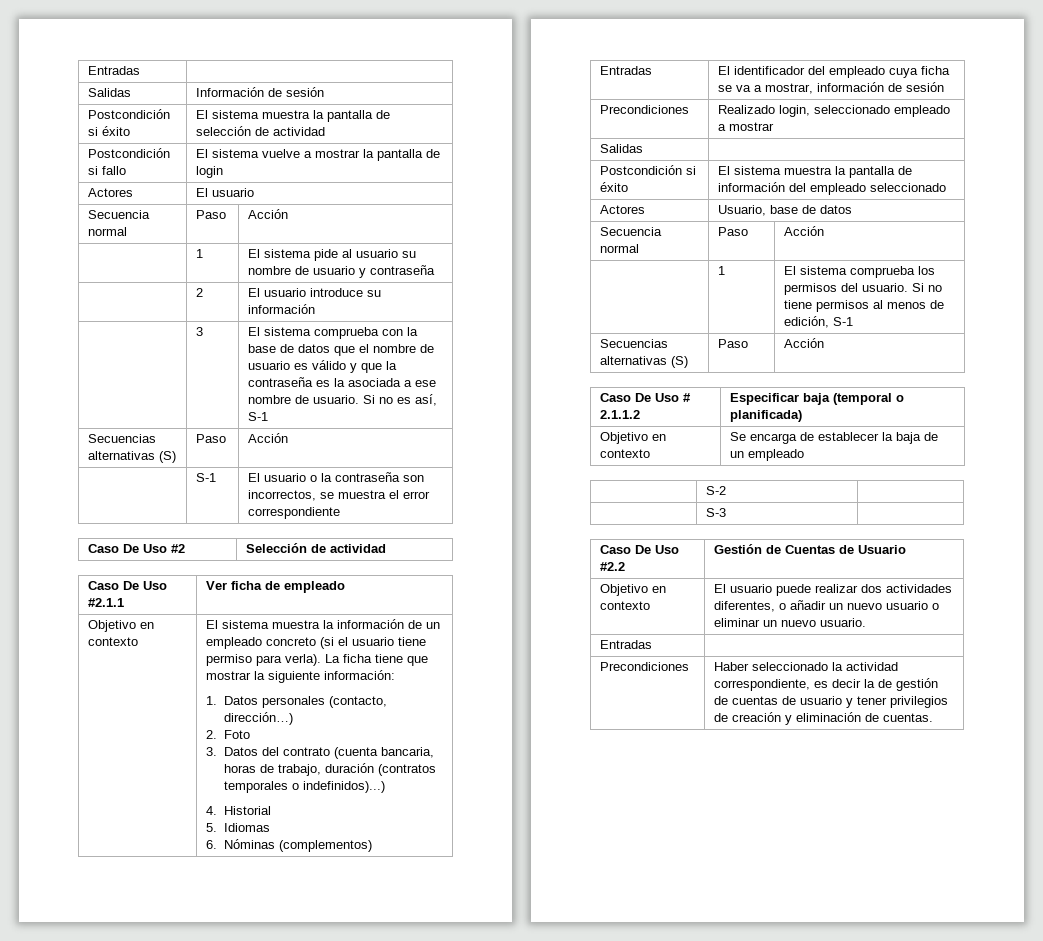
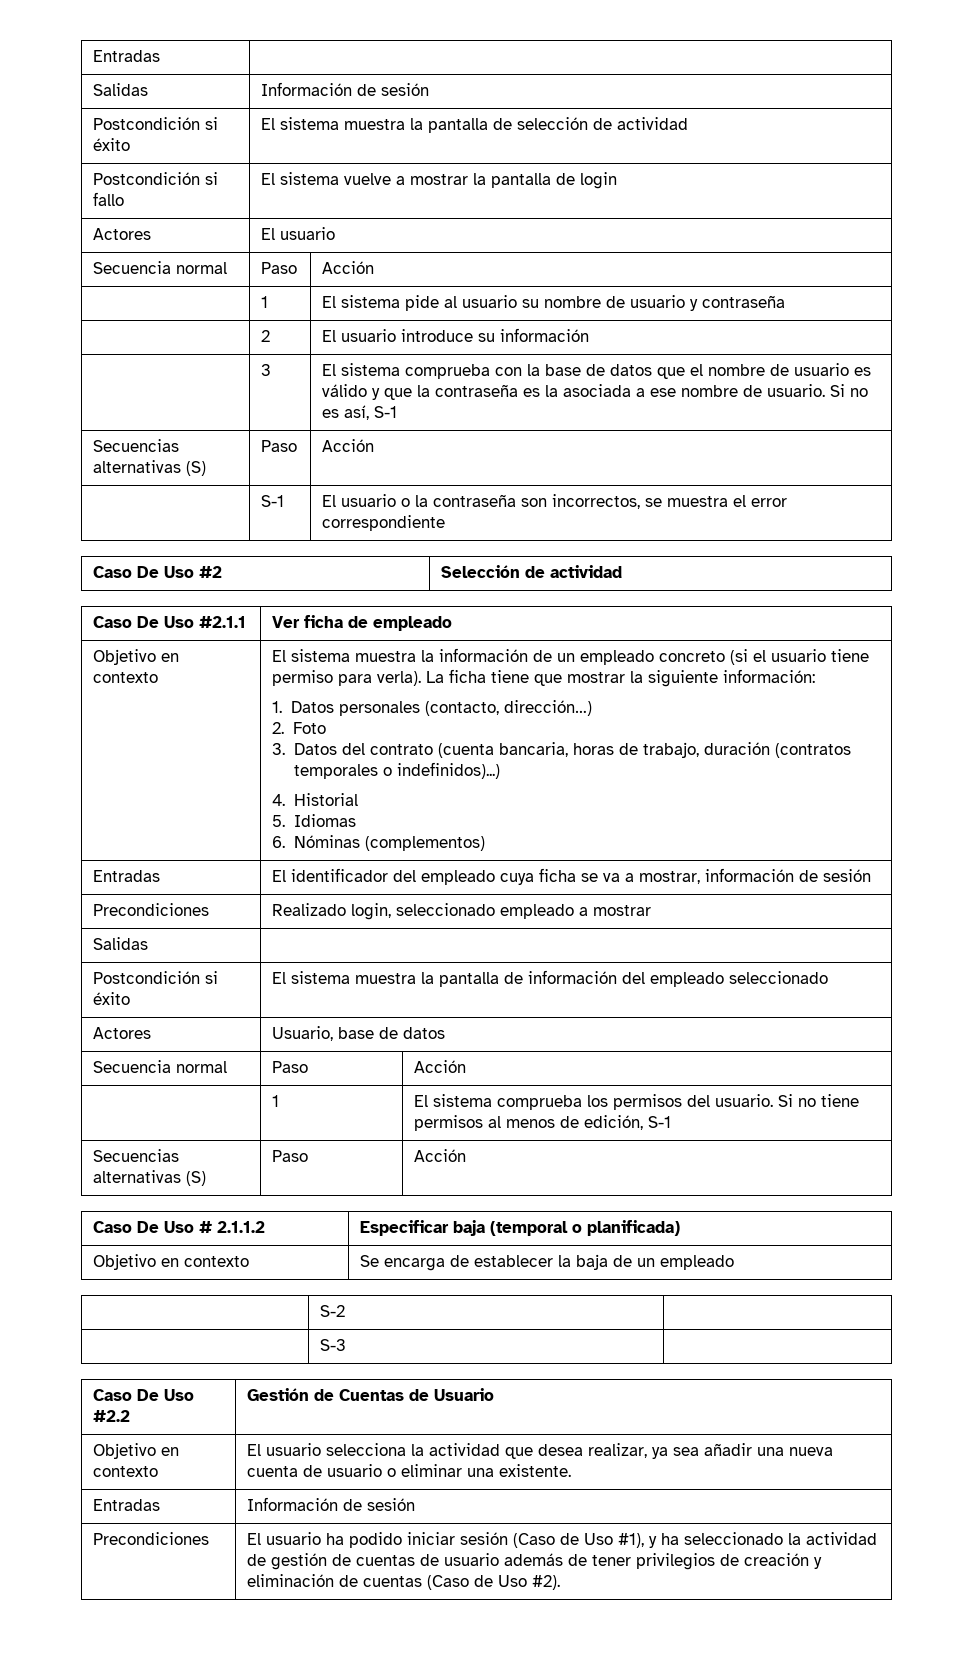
[776,584,953,596] [714,600,940,612] [714,618,867,627] [600,640,653,649] [600,662,690,671] [714,662,899,671] [714,679,876,691] puede realizar dos actividades diferentes, o añadir un nuevo usuario o eliminar un nuevo usuario. // Entradas | // Precondiciones | Haber seleccionado la actividad correspondiente, es decir la -> [326,1443,834,1459] [247,1464,572,1477] [93,1499,161,1511] [247,1497,416,1511] [93,1532,210,1545] [247,1532,878,1548] selecciona la actividad que desea realizar, ya sea añadir una nueva cuenta de usuario o eliminar una existente. // Entradas | Información de sesión // Precondiciones | El usuario ha podido iniciar sesión (Caso de Uso #1), y ha seleccionado la actividad
[846,698,854,708] y -> [504,1553,588,1566] además de
[883,713,934,722] cuentas. -> [363,1575,561,1590] cuentas (Caso de Uso #2).

